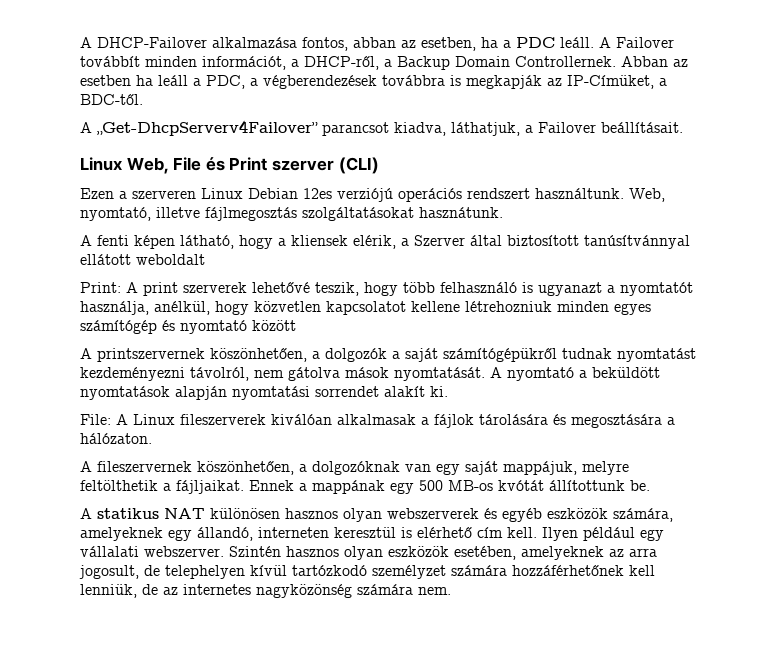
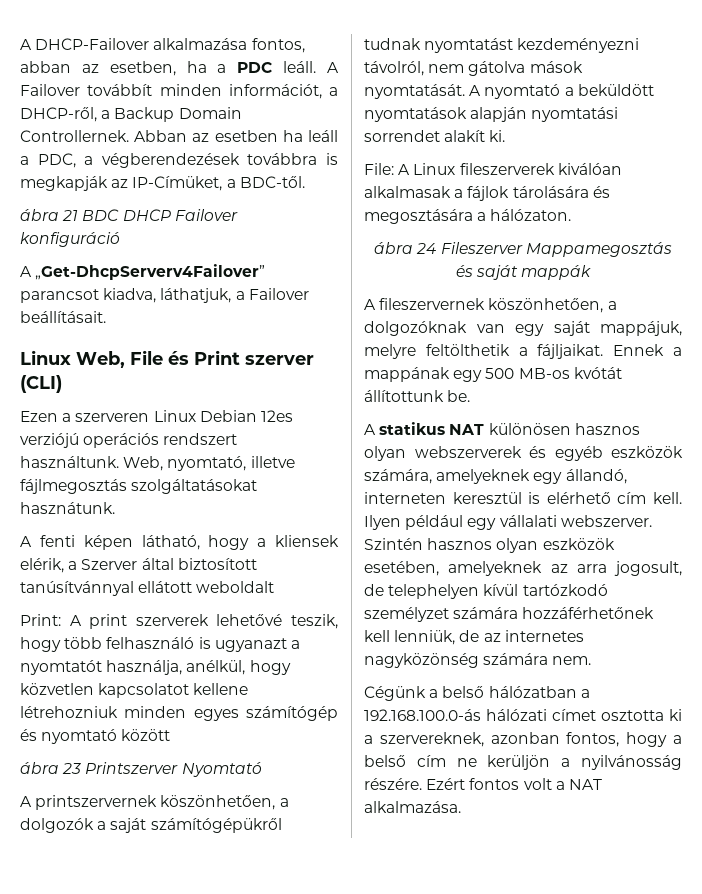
(143, 99) none -> [20,209,238,221] [20,232,120,247] // ábra 21 BDC DHCP Failover konfiguráció
(296, 325) none -> [20,762,262,777] // ábra 23 Printszerver Nyomtató
(152, 438) none -> [374,242,672,257] [455,265,592,280] // ábra 24 Fileszerver Mappamegosztás és saját mappák
(451, 591) none -> [364,686,590,701] [364,709,682,721] [364,732,682,747] [364,755,682,770] [364,778,602,790] [364,801,461,813] // Cégünk a belső hálózatban a 192.168.100.0-ás hálózati címet osztotta ki a szervereknek, azonban fontos, hogy a belső cím ne kerüljön a nyilvánosság részére. Ezért fontos volt a NAT alkalmazása.

